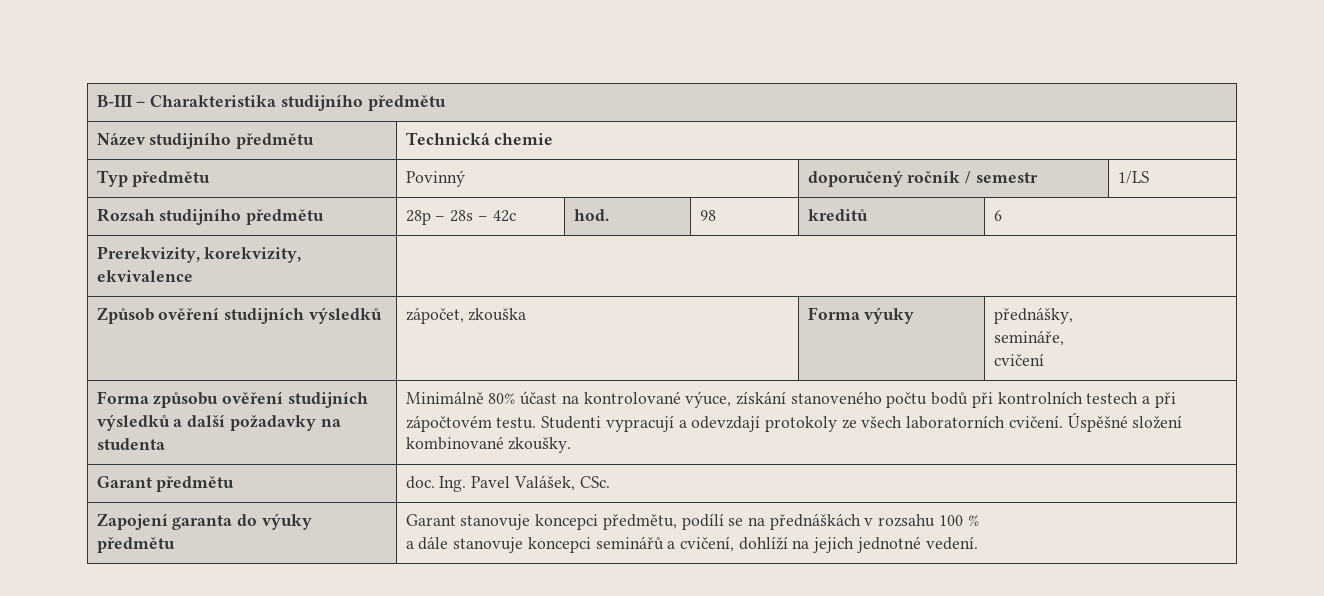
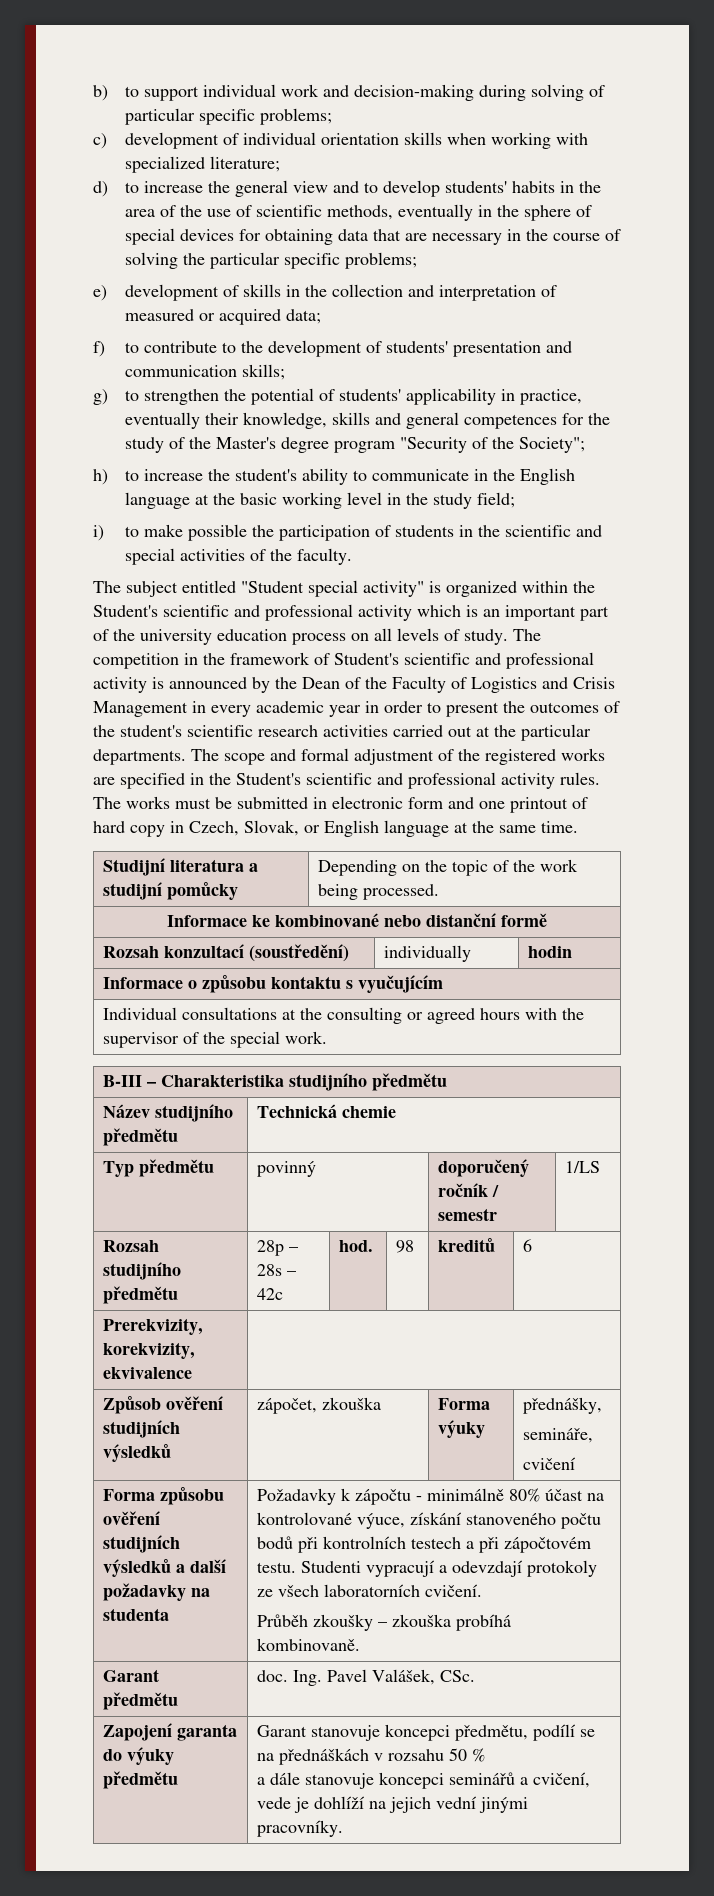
(96, 101) none -> [93,84,606,101] [125,108,333,125] [93,132,589,149] [125,156,281,173] [93,180,602,197] [125,204,593,221] [125,228,622,245] [125,252,418,269] [93,284,558,301] [125,309,322,325] [93,340,573,357] [125,364,286,380] [93,388,583,405] [125,412,611,429] [125,437,586,453] [93,468,576,485] [125,492,516,509] [93,524,603,541] [125,548,353,565] [93,580,595,597] [93,604,609,621] [93,628,541,645] [93,652,594,669] [93,676,615,693] [93,701,620,717] [93,724,591,741] [93,748,605,765] [93,772,600,789] [93,796,588,813] [93,820,578,837] [102,858,258,876] [102,882,238,900] [317,859,578,876] [317,884,439,900] [167,913,547,927] [102,944,349,962] [383,945,471,962] [527,946,572,958] [102,975,443,993] [102,1007,584,1024] [102,1031,327,1048] b) to support individual work and decision-making during solving of particular specific problems; // c) development of individual orientation skills when working with specialized literature; // d) to increase the general view and to develop students' habits in the area of the use of scientific methods, eventually in the sphere of special devices for obtaining data that are necessary in the course of solving the particular specific problems; // e) development of skills in the collection and interpretation of measured or acquired data; // f) to contribute to the development of students' presentation and communication skills; // g) to strengthen the potential of students' applicability in practice, eventually their knowledge, skills and general competences for the study of the Master's degree program "Security of the Society"; // h) to increase the student's ability to communicate in the English language at the basic working level in the study field; // i) to make possible the participation of students in the scientific and special activities of the faculty. // The subject entitled "Student special activity" is organized within the Student's scientific and professional activity which is an important part of the university education process on all levels of study. The competition in the framework of Student's scientific and professional activity is announced by the Dean of the Faculty of Logistics and Crisis Management in every academic year in order to present the outcomes of the student's scientific research activities carried out at the particular departments. The scope and formal adjustment of the registered works are specified in the Student's scientific and professional activity rules. The works must be submitted in electronic form and one printout of hard copy in Czech, Slovak, or English language at the same time. // Studijní literatura a studijní pomůcky | Depending on the topic of the work being processed. // Informace ke kombinované nebo distanční formě // Rozsah konzultací (soustředění) | individually | hodin // Informace o způsobu kontaktu s vyučujícím // Individual consultations at the consulting or agreed hours with the supervisor of the special work. //
[405,170,465,187] Povinný -> [256,1161,316,1177] povinný
[405,391,484,404] Minimálně -> [256,1488,504,1505] Požadavky k zápočtu - minimálně
[1067,412,1183,432] [405,436,572,453] Úspěšné složení kombinované zkoušky. -> [256,1614,511,1631] [256,1638,360,1651] // Průběh zkoušky – zkouška probíhá kombinovaně.
[938,515,963,526] 100 -> [448,1748,467,1761] 50
(734, 544) none -> [256,1797,309,1813] vede je
[856,536,978,553] jednotné vedení. -> [435,1796,528,1813] [256,1820,343,1837] vední jinými pracovníky.

